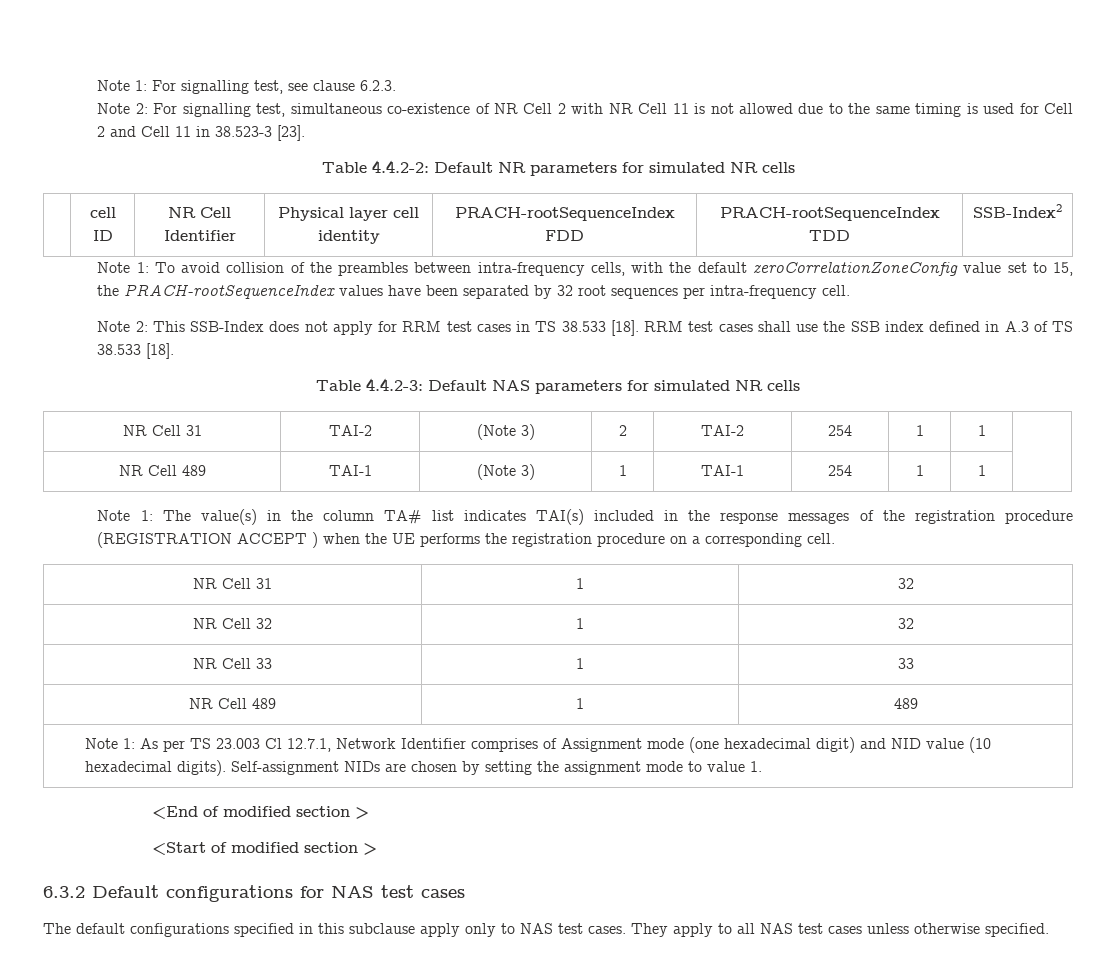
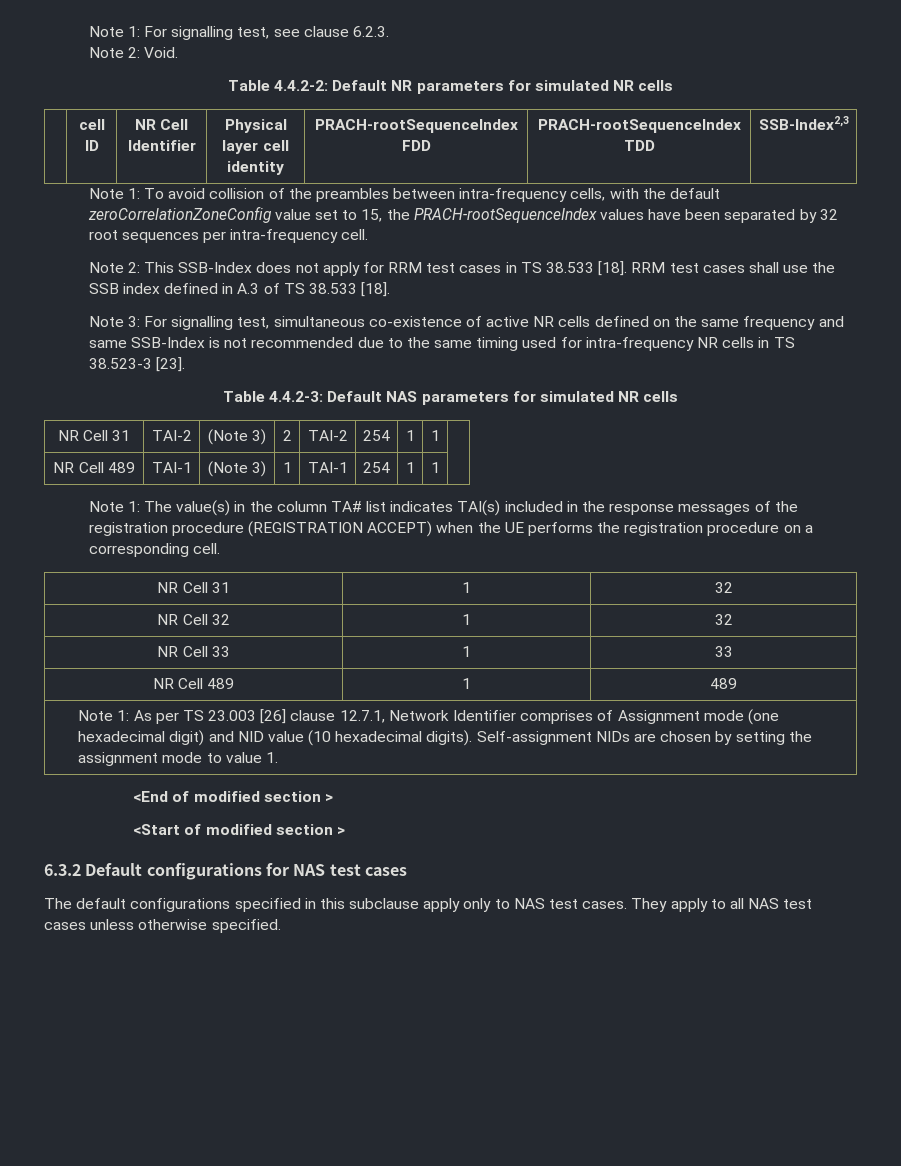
[153,103,1073,117] [97,125,306,141] For signalling test, simultaneous co-existence of NR Cell 2 with NR Cell 11 is not allowed due to the same timing is used for Cell 2 and Cell 11 in 38.523-3 [23]. -> [144,47,179,58] Void.
[973,204,1062,218] SSB-Index2 -> [758,116,849,130] SSB-Index2,3
(175, 351) none -> [88,316,844,330] [88,337,795,351] [88,357,185,372] // Note 3: For signalling test, simultaneous co-existence of active NR cells defined on the same frequency and same SSB-Index is not recommended due to the same timing used for intra-frequency NR cells in TS 38.523-3 [23].
[237,532,319,548] ACCEPT ) -> [367,521,433,537] ACCEPT)
[265,738,283,749] Cl -> [260,709,336,724] [26] clause

